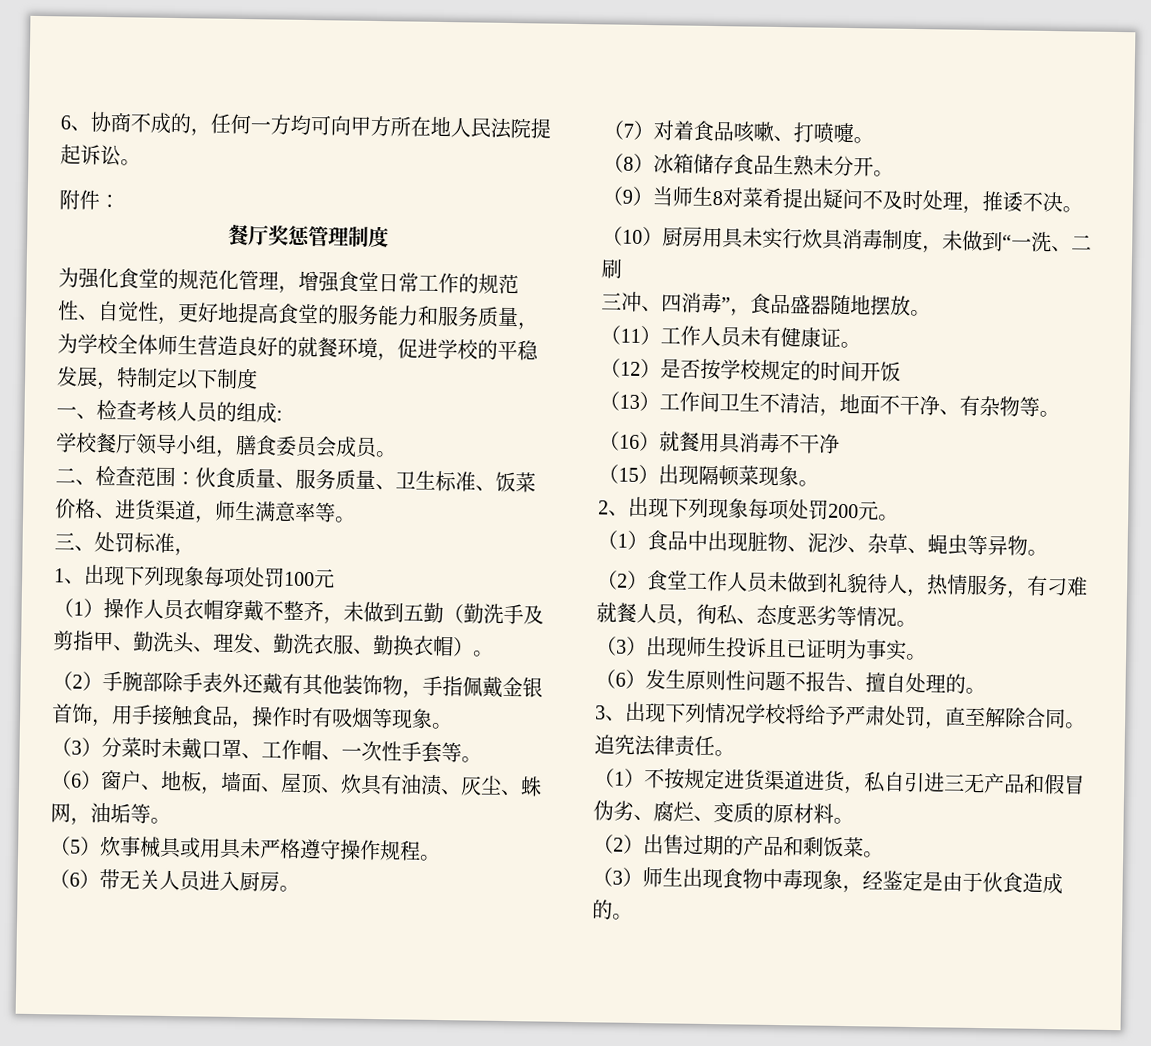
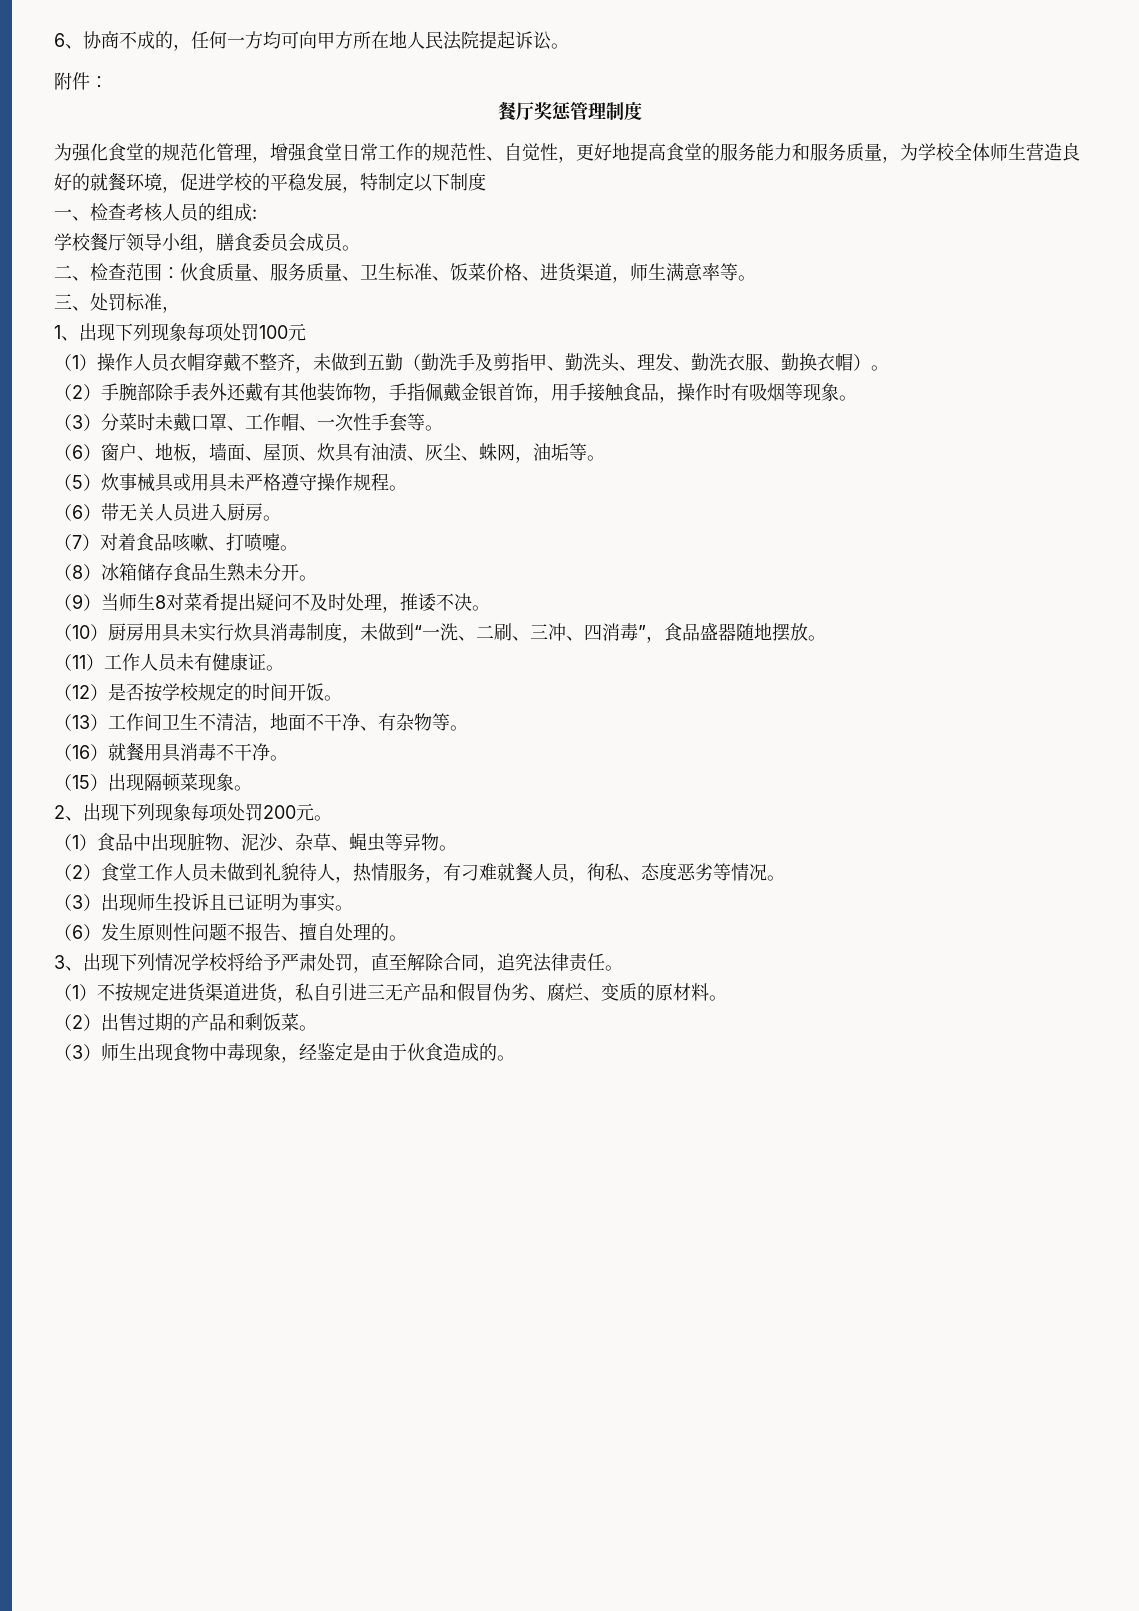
(622, 268) // -> [512,636,530,641] 、
(901, 371) none -> [324,695,342,701] 。
(840, 443) none -> [270,755,288,761] 。
[1065,722,1086,729] 。 -> [479,966,497,973] ，

